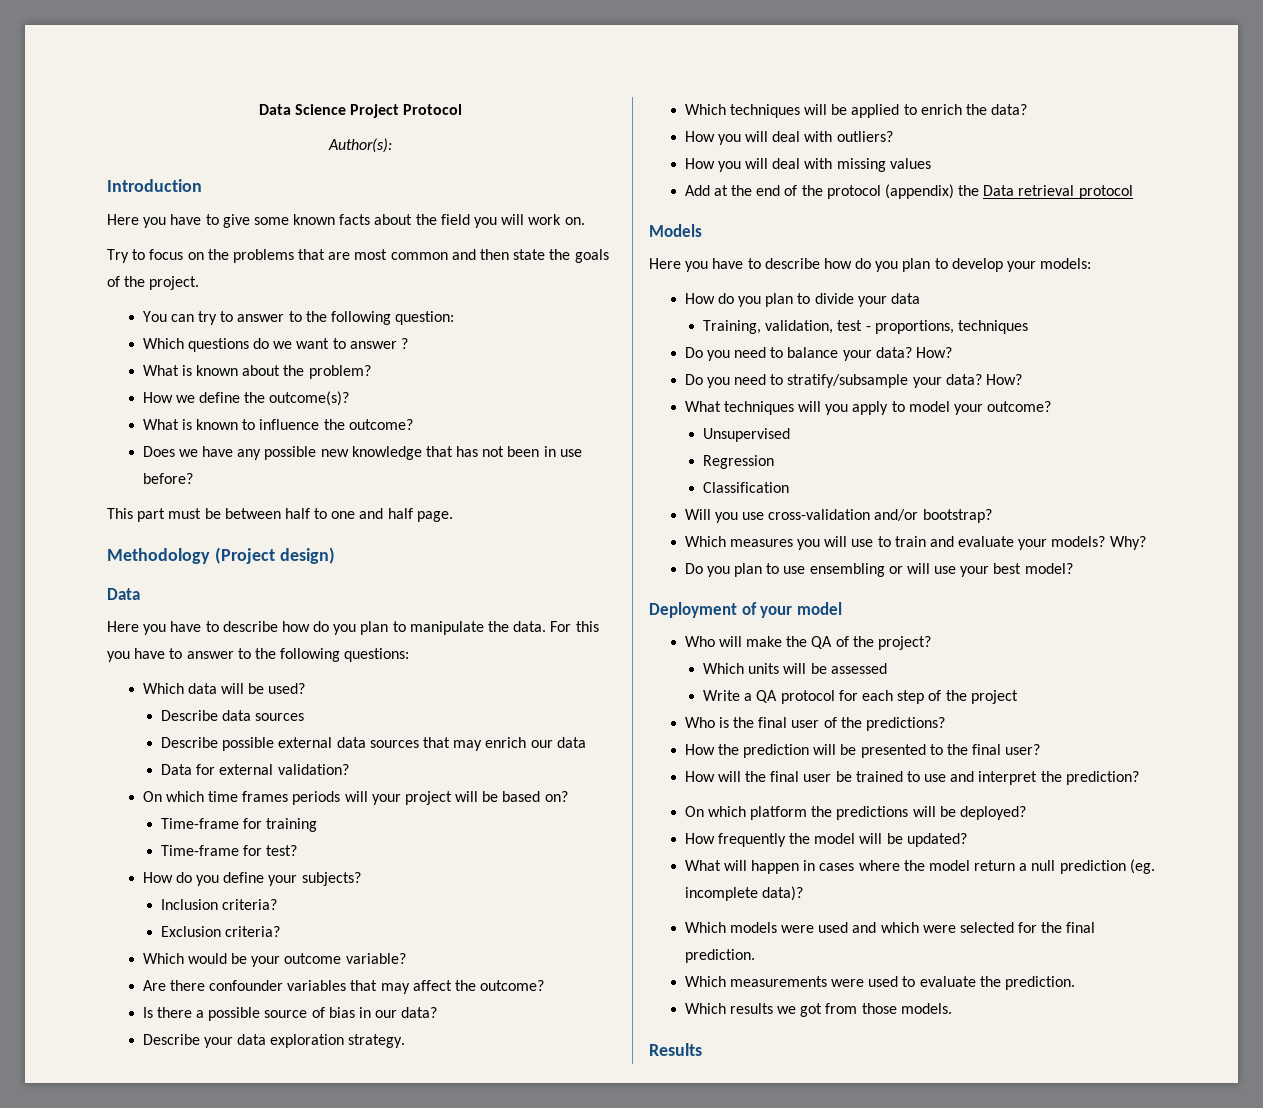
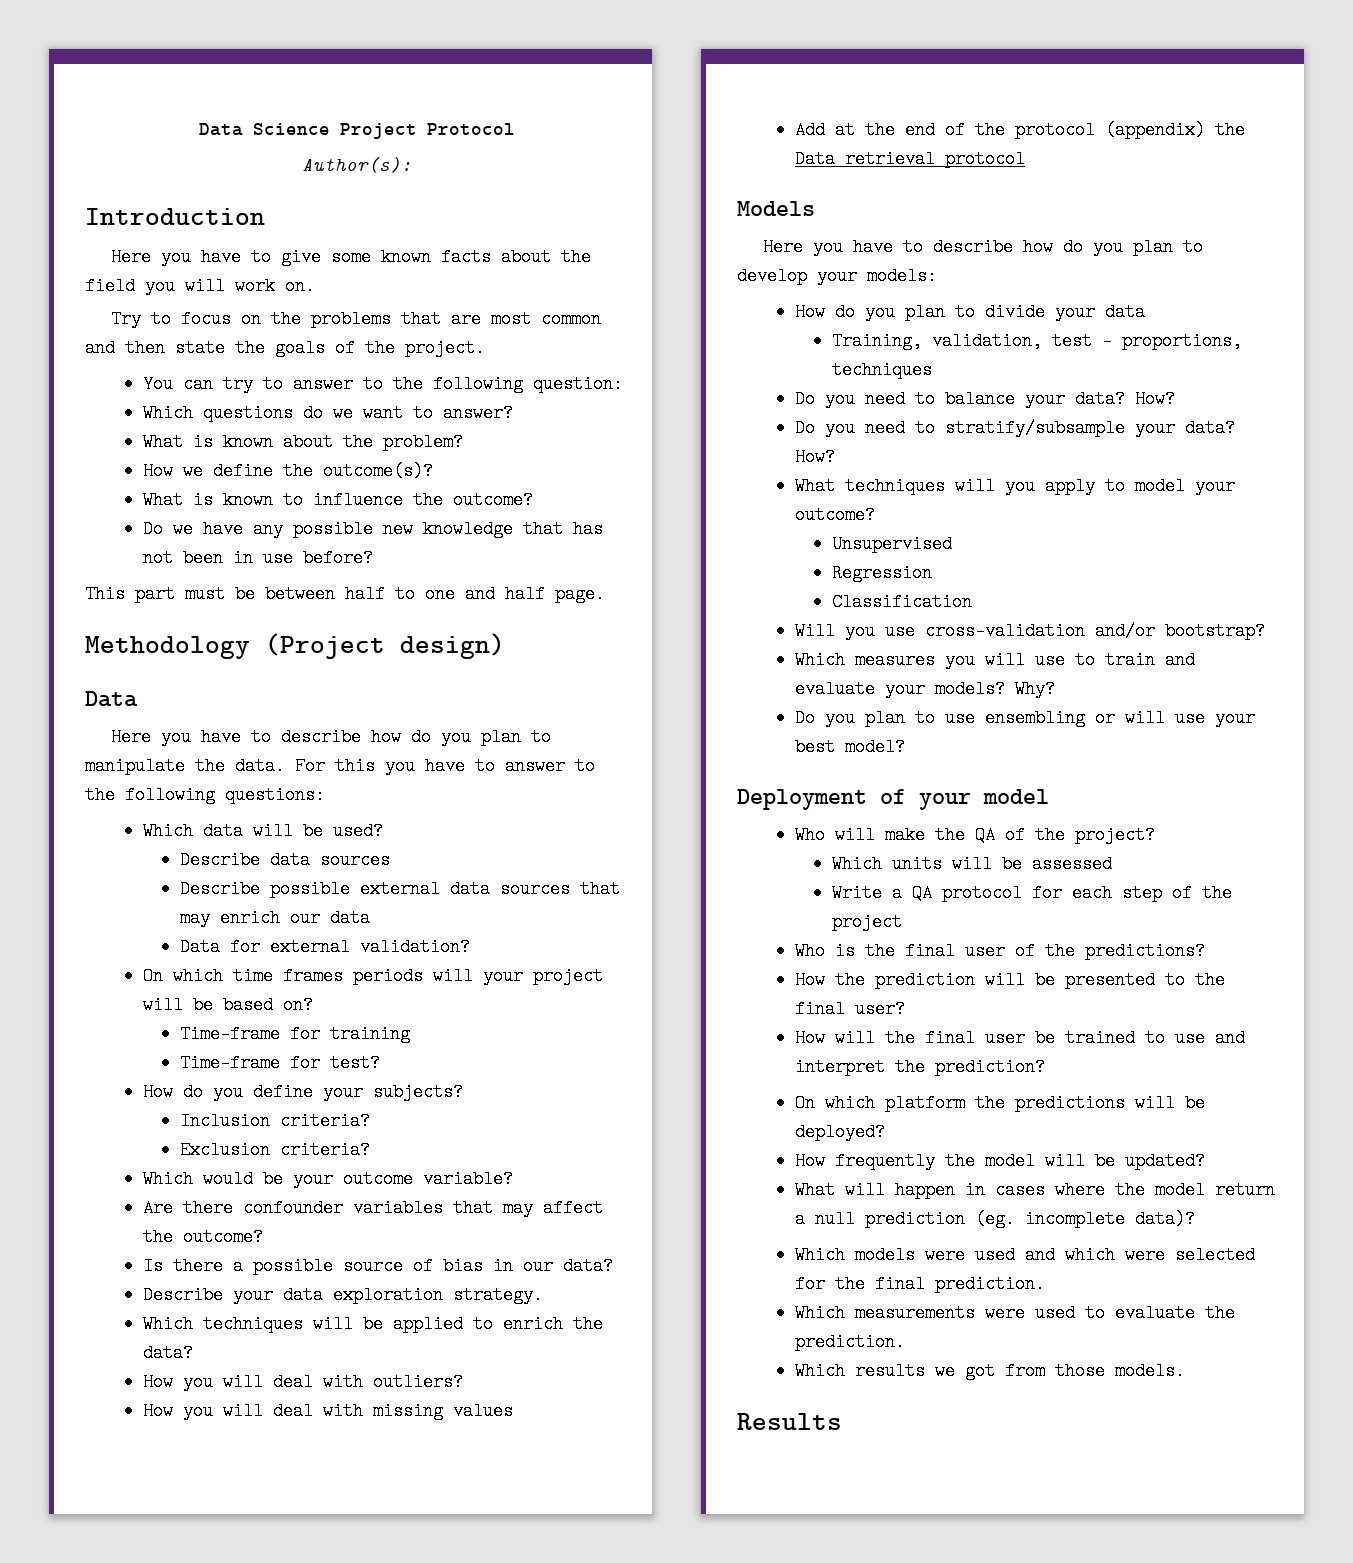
[349,338,408,349] answer ? -> [443,404,514,422] answer?
[142,446,175,457] Does -> [143,520,164,538] Do

